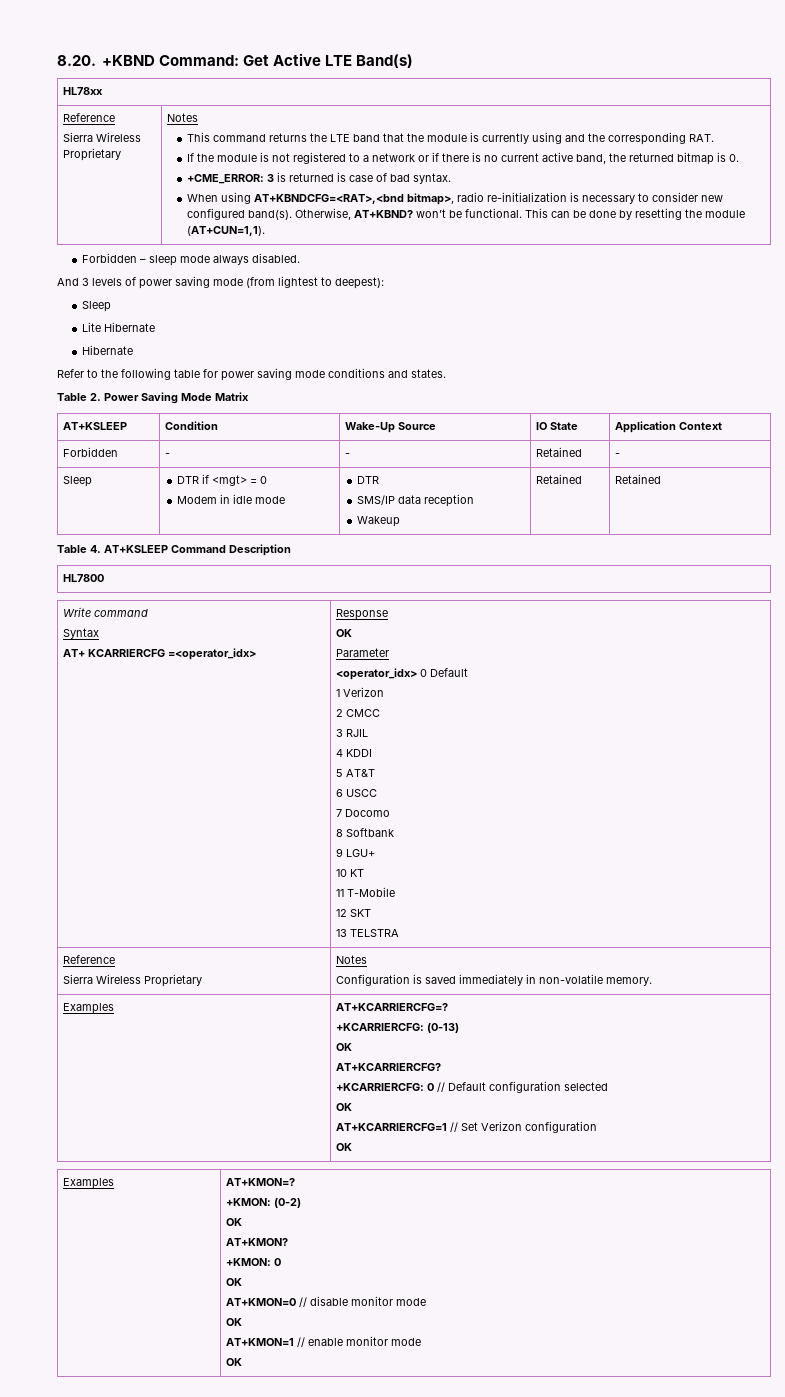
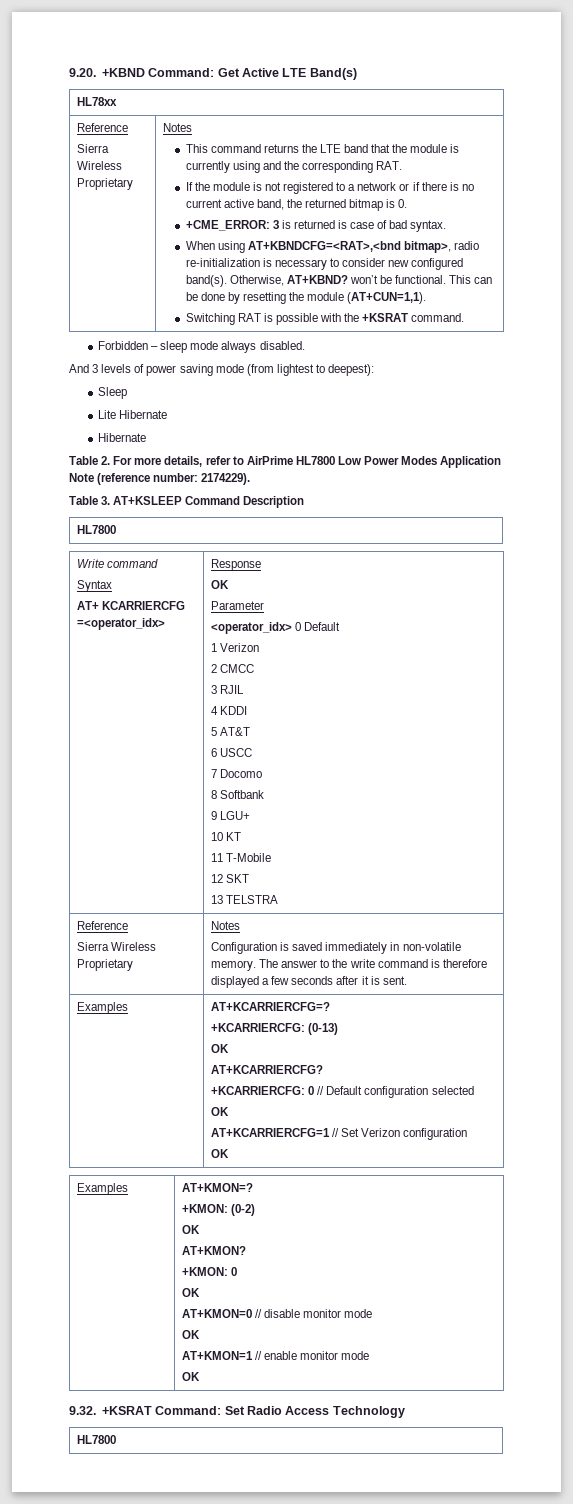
[57,55,96,66] 8.20. -> [69,68,96,77] 9.20.
(266, 231) none -> [185,313,465,325] // Switching RAT is possible with the +KSRAT command.
[57,368,446,381] [57,392,249,404] [63,422,128,430] [165,421,219,430] [345,422,437,433] [536,422,579,430] [615,421,723,433] [63,447,119,457] [165,453,171,457] [345,453,351,457] [536,447,583,457] [615,453,621,457] [63,476,93,487] [177,474,268,486] [177,494,286,504] [357,476,380,484] [357,494,475,507] [357,516,401,527] [536,474,583,484] [615,474,662,484] [57,545,101,553] Refer to the following table for power saving mode conditions and states. // Table 2. Power Saving Mode Matrix // AT+KSLEEP | Condition | Wake-Up Source | IO State | Application Context // Forbidden | - | - | Retained | - // Sleep | DTR if <mgt> = 0 // Modem in idle mode | DTR // SMS/IP data reception // Wakeup | Retained | Retained // Table 4. -> [69,456,502,468] [69,473,251,485] [69,496,111,505] Table 2. For more details, refer to AirPrime HL7800 Low Power Modes Application Note (reference number: 2174229). // Table 3.
(653, 981) none -> [259,959,487,968] [211,976,407,988] The answer to the write command is therefore displayed a few seconds after it is sent.
(243, 1362) none -> [69,1406,405,1418] [77,1435,117,1444] // 9.32. +KSRAT Command: Set Radio Access Technology // HL7800

